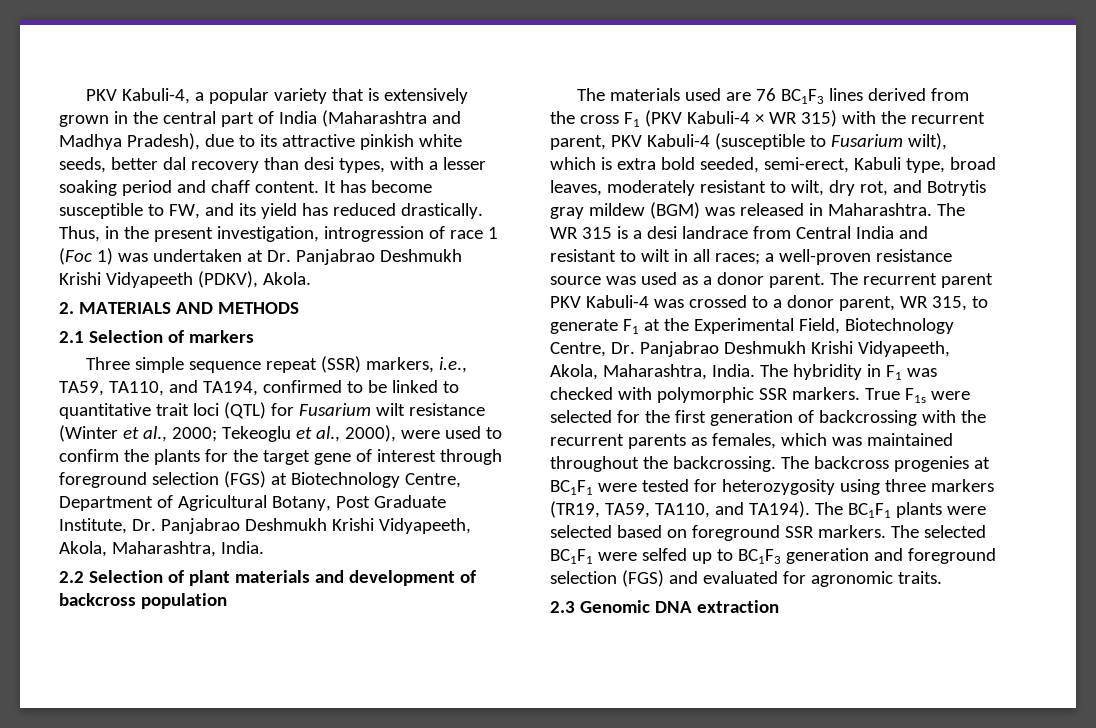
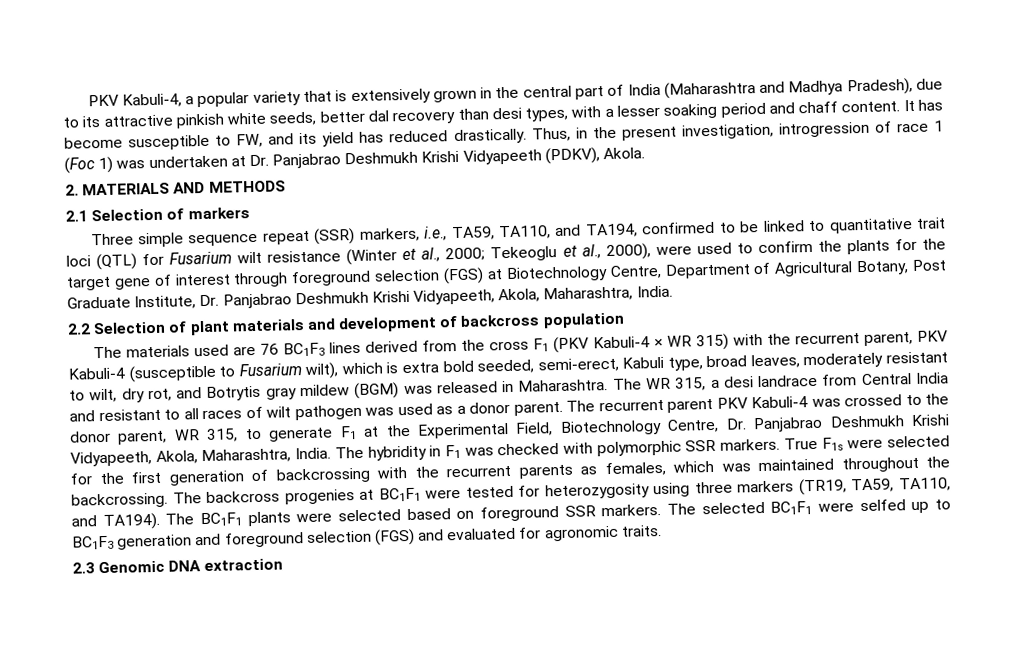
[581,226,628,239] 315 is -> [675,377,707,391] 315,
[640,249,952,265] [550,276,601,285] wilt in all races; a well-proven resistance source -> [183,404,362,421] all races of wilt pathogen
[772,299,782,308] a -> [925,393,949,405] the

